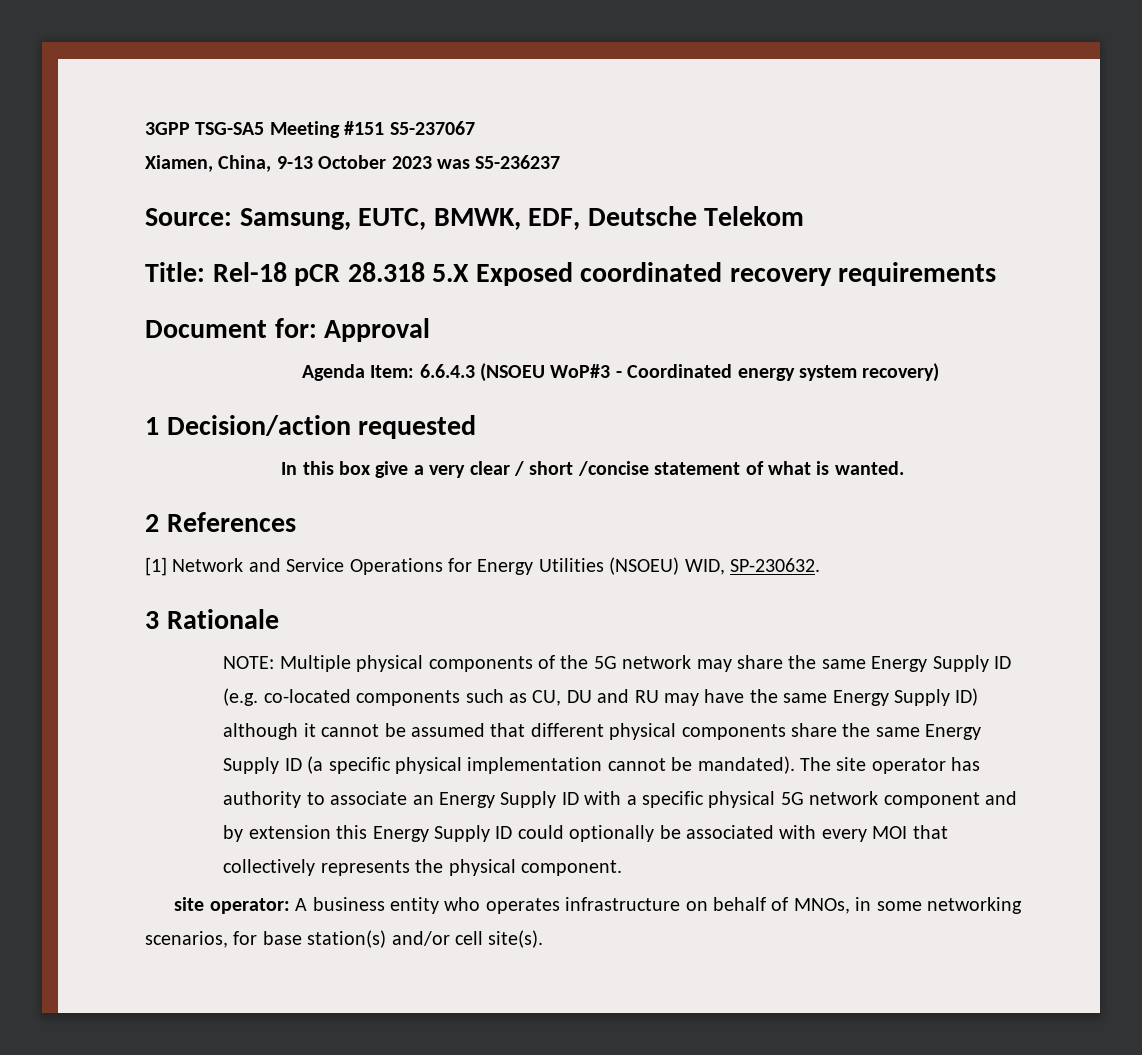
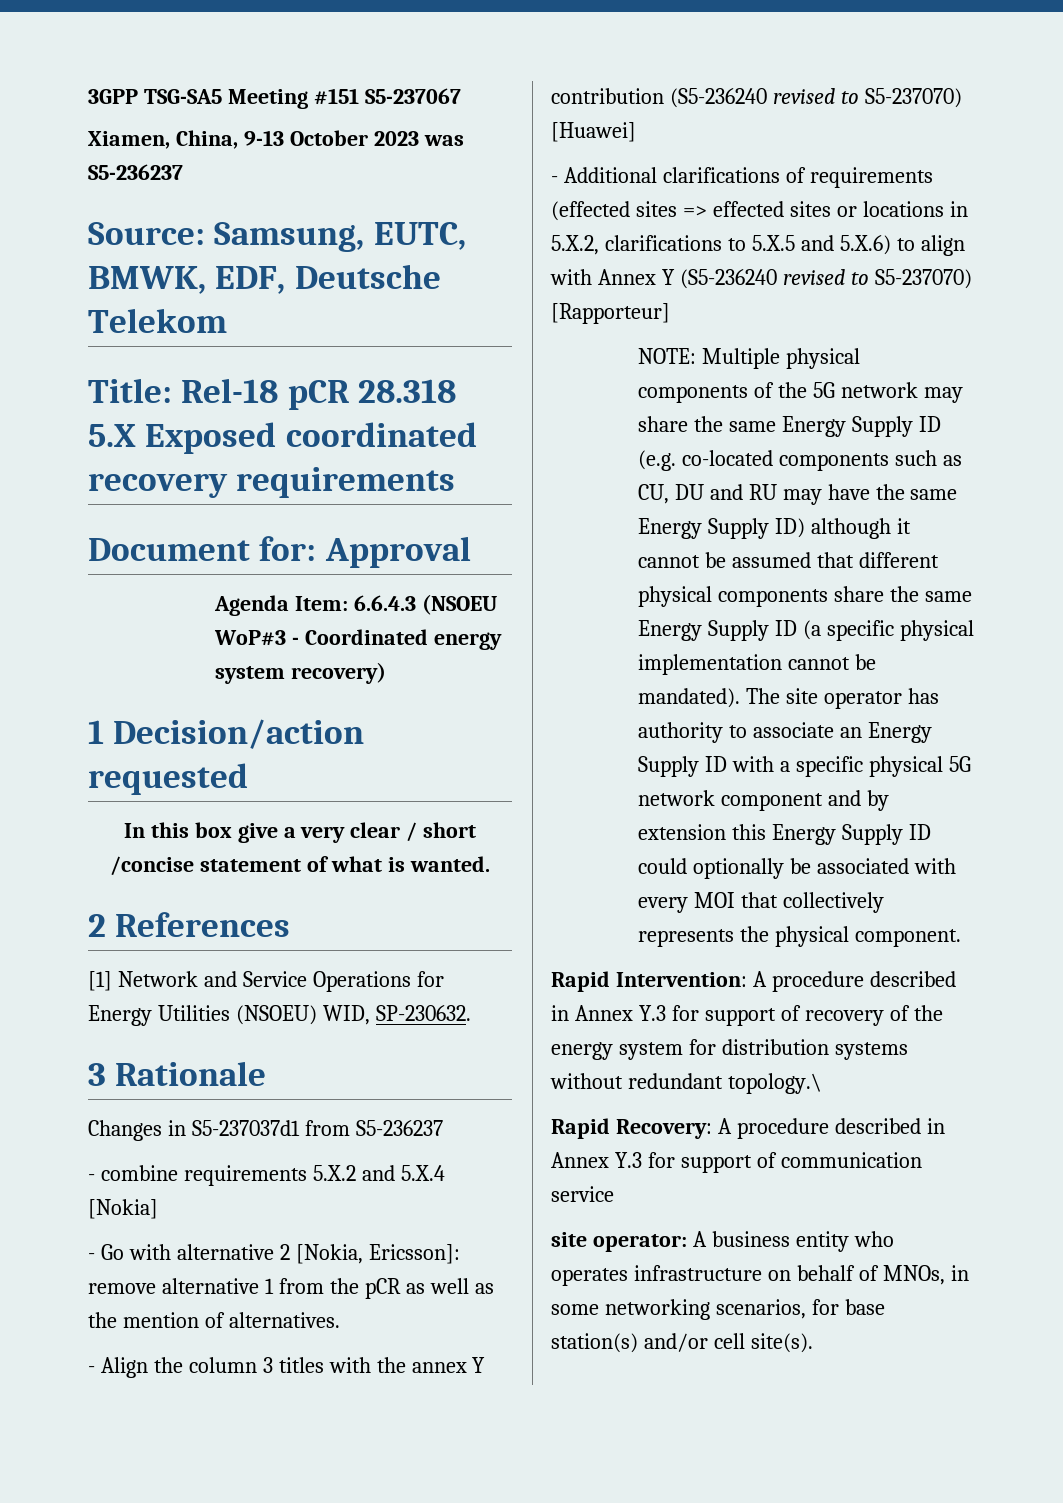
(279, 619) none -> [88,1120,443,1141] [88,1165,445,1186] [88,1199,158,1219] [88,1244,460,1264] [88,1278,494,1299] [88,1312,340,1328] [88,1357,486,1378] [551,88,962,108] [551,122,636,142] [551,167,933,188] [551,201,968,221] [551,235,965,256] [550,269,972,289] [551,303,670,324] // Changes in S5-237037d1 from S5-236237 // - combine requirements 5.X.2 and 5.X.4 [Nokia] // - Go with alternative 2 [Nokia, Ericsson]: remove alternative 1 from the pCR as well as the mention of alternatives. // - Align the column 3 titles with the annex Y contribution (S5-236240 revised to S5-237070) [Huawei] // - Additional clarifications of requirements (effected sites => effected sites or locations in 5.X.2, clarifications to 5.X.5 and 5.X.6) to align with Annex Y (S5-236240 revised to S5-237070) [Rapporteur]
(622, 868) none -> [551,971,956,992] [551,1005,943,1026] [551,1039,908,1060] [550,1073,822,1094] [551,1118,945,1139] [551,1152,922,1173] [551,1186,614,1202] // Rapid Intervention: A procedure described in Annex Y.3 for support of recovery of the energy system for distribution systems without redundant topology.\ // Rapid Recovery: A procedure described in Annex Y.3 for support of communication service

